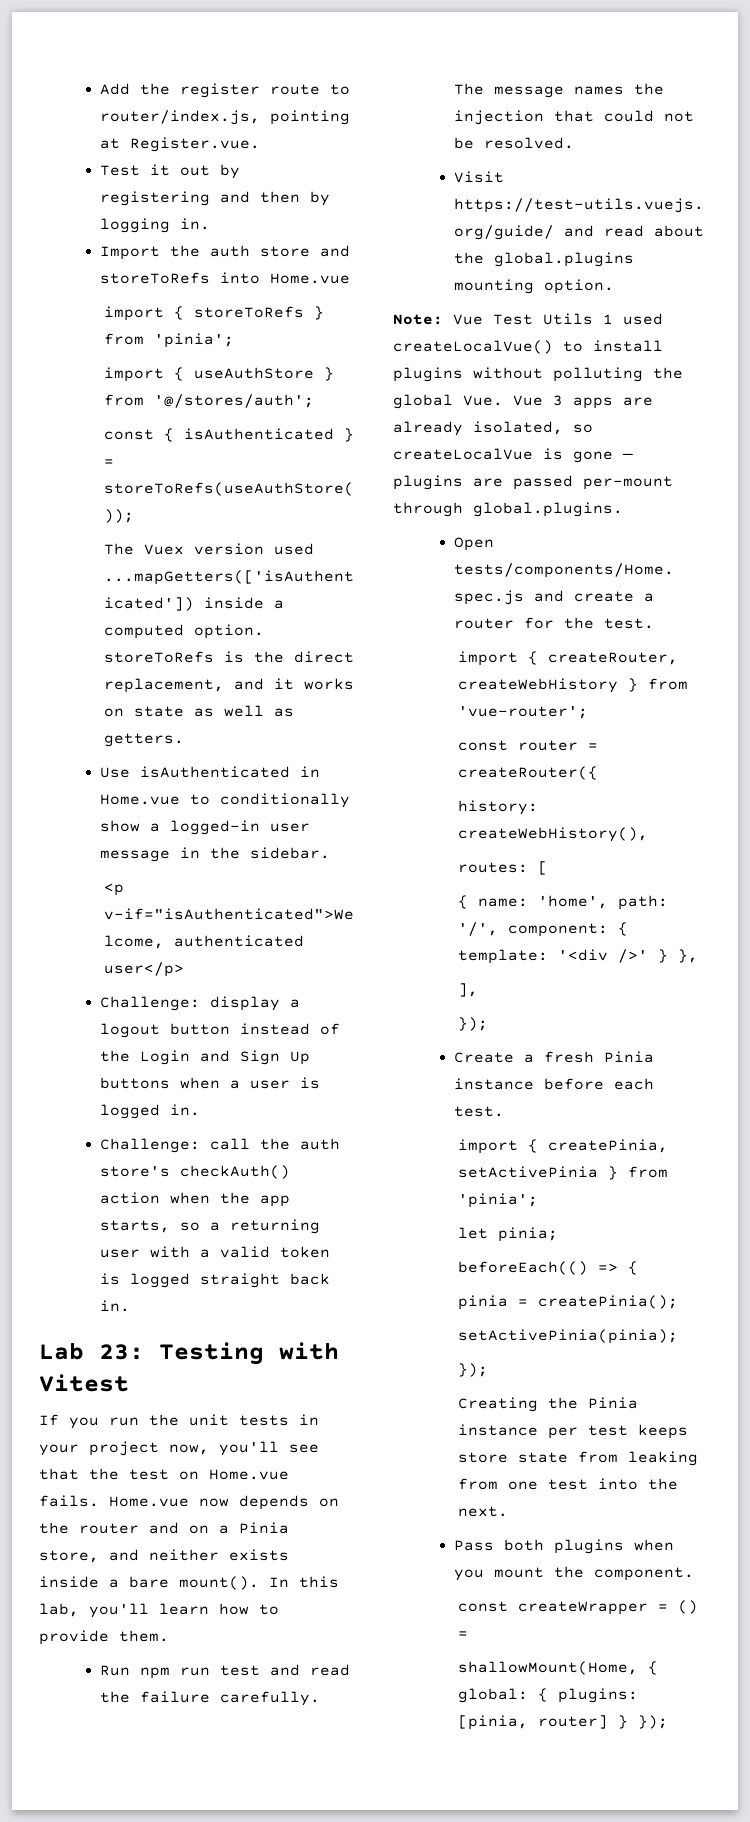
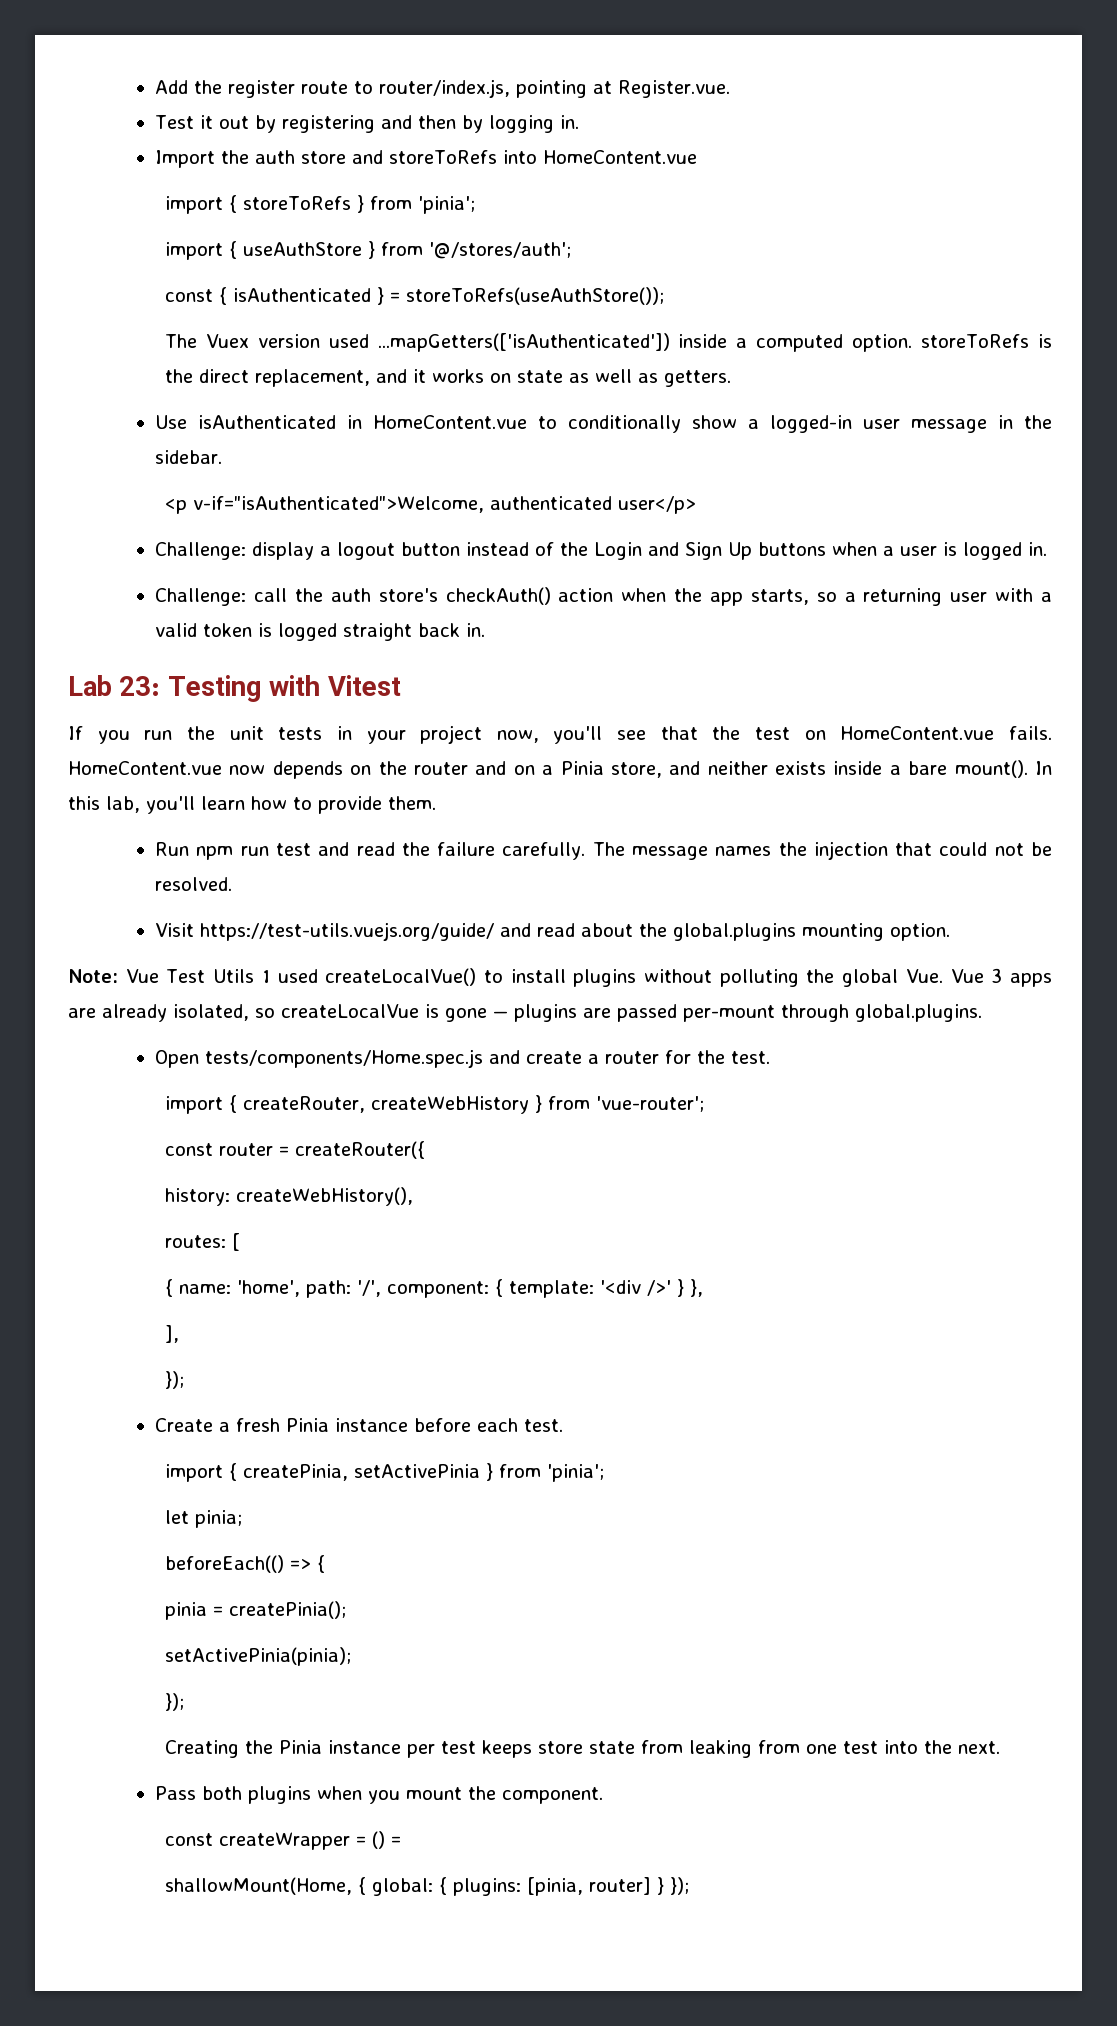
[270,273,351,284] Home.vue -> [543,150,698,164] HomeContent.vue
[100,794,181,805] Home.vue -> [373,415,528,429] HomeContent.vue
[209,1469,289,1480] [39,1495,189,1507] Home.vue fails. Home.vue -> [840,726,1052,740] [68,761,222,775] HomeContent.vue fails. HomeContent.vue

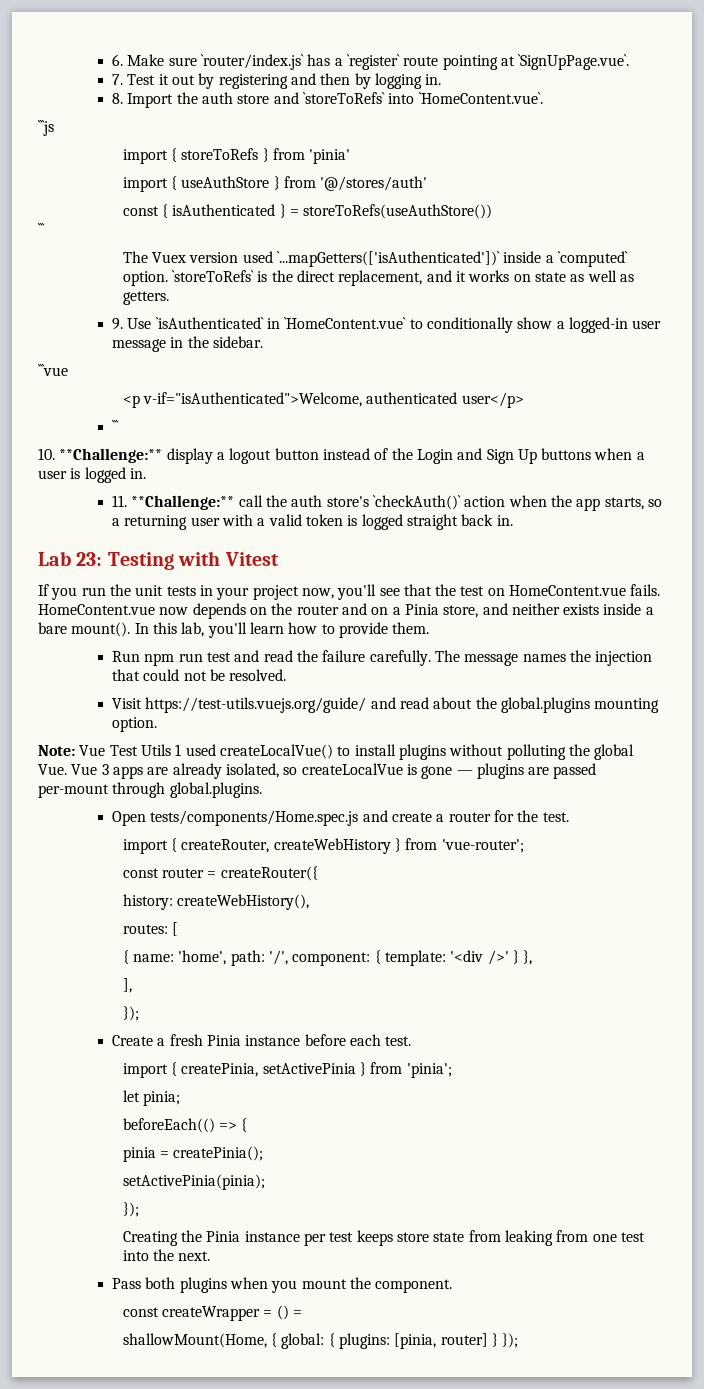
[155,79,731,98] Add the register route to router/index.js, pointing at Register.vue. // -> [112,54,630,70] [112,74,124,85] 6. Make sure `router/index.js` has a `register` route pointing at `SignUpPage.vue`. // 7.
(580, 122) none -> [112,93,124,104] 8.
[389,150,698,164] storeToRefs into HomeContent.vue -> [303,92,543,104] [38,120,54,136] `storeToRefs` into `HomeContent.vue`. // ```js
[417,196,475,214] 'pinia'; -> [309,149,351,164] 'pinia'
[428,242,571,259] '@/stores/auth'; -> [320,176,428,191] '@/stores/auth'
[405,287,664,305] storeToRefs(useAuthStore()); -> [303,204,493,219] [38,223,45,235] storeToRefs(useAuthStore()) // ```
[377,333,1030,352] ...mapGetters(['isAuthenticated']) inside a computed option. storeToRefs -> [277,251,629,267] [122,270,255,286] `...mapGetters(['isAuthenticated'])` inside a `computed` option. `storeToRefs`
[155,415,528,429] Use isAuthenticated in HomeContent.vue -> [112,317,407,330] 9. Use `isAuthenticated` in `HomeContent.vue`
(223, 457) none -> [38,364,68,376] // ```vue
[155,542,247,560] Challenge: -> [112,420,120,432] [38,448,163,463] ``` // 10. **Challenge:**
[155,588,247,606] Challenge: -> [112,495,235,510] 11. **Challenge:**
[445,587,551,605] checkAuth() -> [373,495,462,510] `checkAuth()`

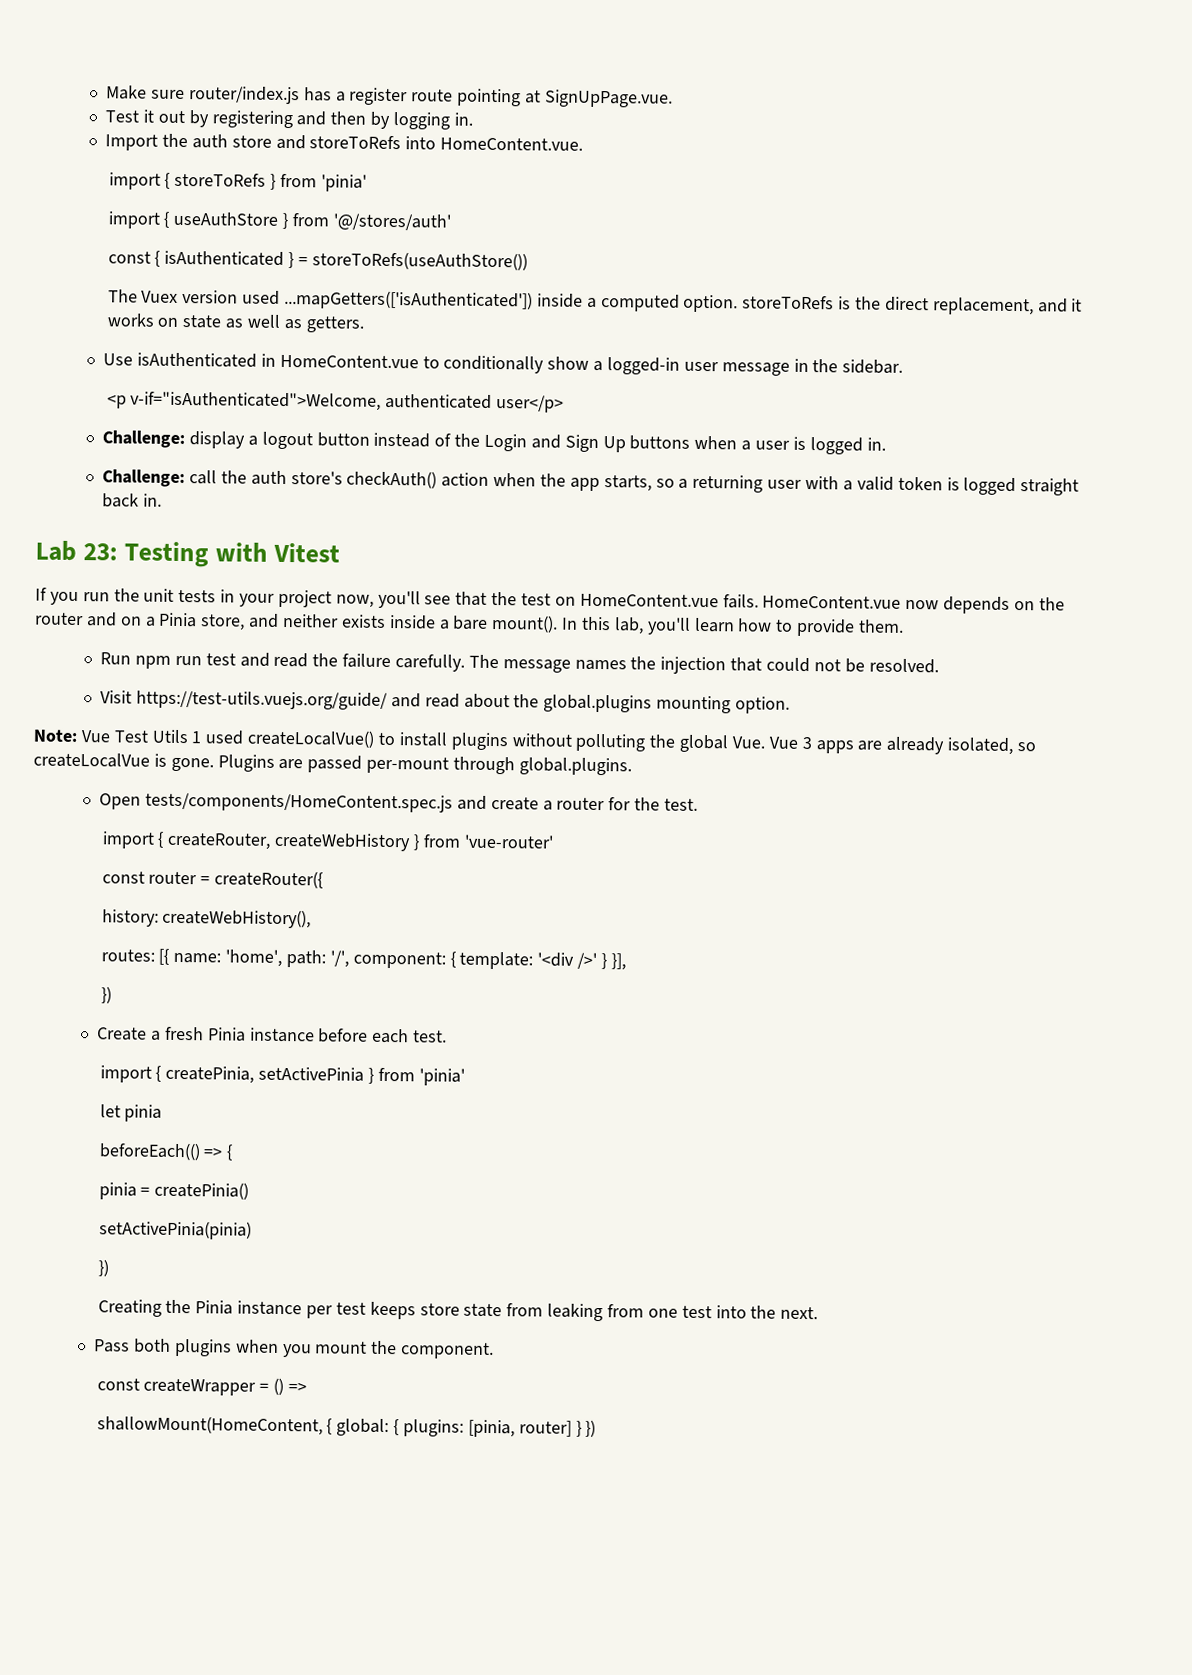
[112,54,124,66] 6. -> (106, 92) none
[201,54,305,70] `router/index.js` -> [188,86,300,105] router/index.js
[347,54,401,70] `register` -> [349,87,409,106] register
[518,54,630,70] [112,74,124,85] `SignUpPage.vue`. // 7. -> [544,89,673,108] SignUpPage.vue. //
[112,93,124,104] 8. -> (473, 119) none
[303,92,543,104] [38,120,54,136] `storeToRefs` into `HomeContent.vue`. // ```js -> [309,135,584,151] storeToRefs into HomeContent.vue.
[38,223,45,235] // ``` -> (528, 261) none
[277,251,629,267] [122,270,255,286] `...mapGetters(['isAuthenticated'])` inside a `computed` option. `storeToRefs` -> [283,289,835,313] ...mapGetters(['isAuthenticated']) inside a computed option. storeToRefs
[112,317,407,330] 9. Use `isAuthenticated` in `HomeContent.vue` -> [103,352,419,369] Use isAuthenticated in HomeContent.vue
[38,364,68,376] // ```vue -> (904, 366) none
[112,420,120,432] [38,448,163,463] ``` // 10. **Challenge:** -> [102,430,186,449] Challenge:
[112,495,235,510] 11. **Challenge:** -> [102,469,186,488] Challenge:
[373,495,462,510] `checkAuth()` -> [346,470,438,489] checkAuth()
[421,763,524,779] gone — plugins -> [170,754,275,772] gone. Plugins
[150,810,359,826] tests/components/Home.spec.js -> [145,792,454,813] tests/components/HomeContent.spec.js
[441,839,524,853] 'vue-router'; -> [463,834,554,849] 'vue-router'
[172,922,179,936] [122,950,129,964] [ // { -> [158,948,170,965] [{
[523,950,533,965] [122,978,132,993] [122,1006,139,1021] }, // ], // }); -> [610,953,626,971] [100,986,112,1004] }], // })
[406,1063,452,1078] 'pinia'; -> [418,1068,465,1086] 'pinia'
[143,1091,181,1106] pinia; -> [124,1104,163,1122] pinia
[173,1146,264,1161] [122,1174,265,1190] [122,1202,139,1217] createPinia(); // setActivePinia(pinia); // }); -> [154,1181,250,1200] [98,1220,252,1240] [97,1259,109,1277] createPinia() // setActivePinia(pinia) // })
[293,1310,303,1317] [122,1333,267,1348] = // shallowMount(Home, -> [287,1382,307,1393] [96,1415,323,1436] => // shallowMount(HomeContent,
[502,1333,519,1348] }); -> [585,1419,597,1438] })

